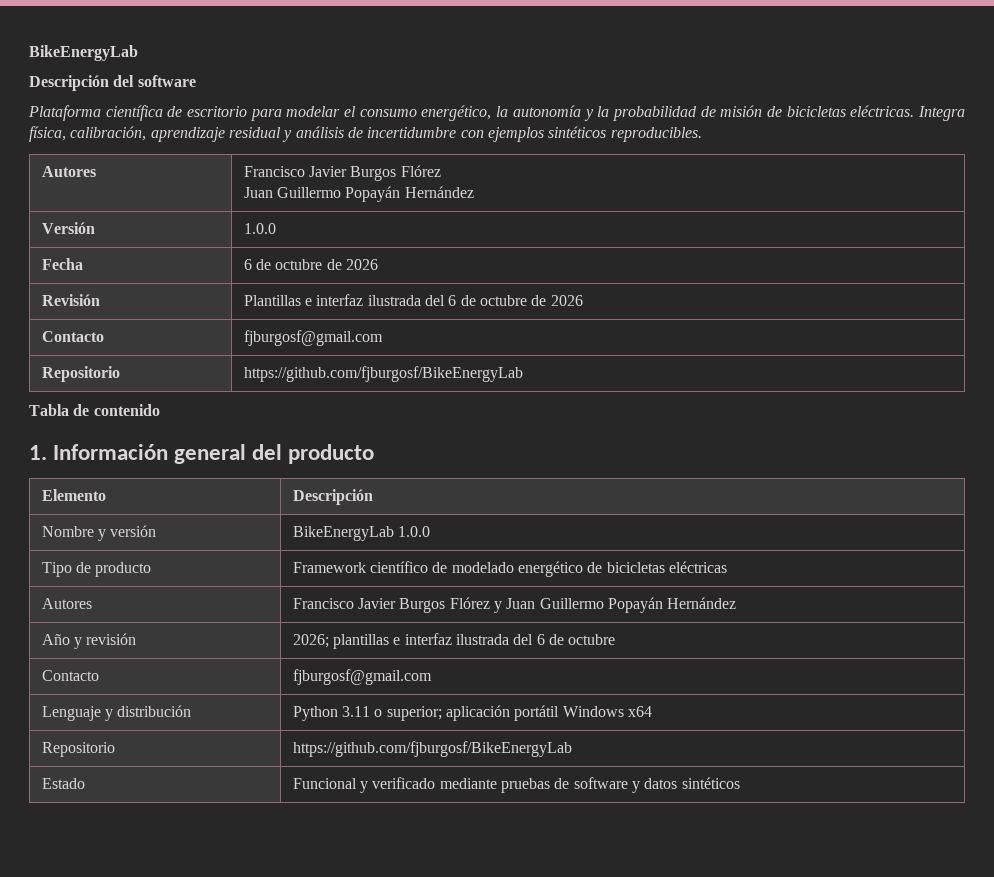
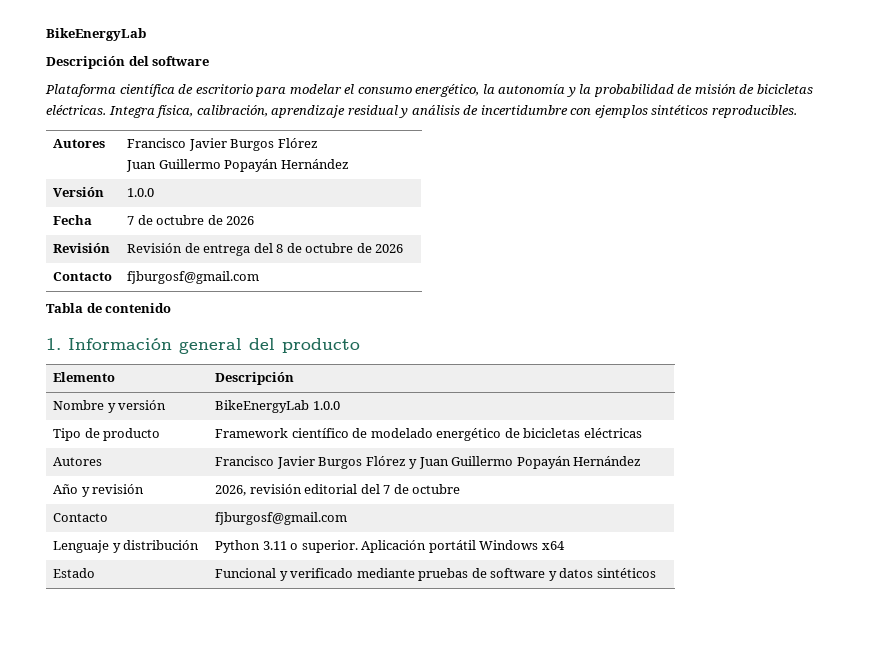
[243,259,252,270] 6 -> [127,216,135,225] 7
[243,294,457,306] Plantillas e interfaz ilustrada del 6 -> [127,243,284,256] Revisión de entrega del 8
[41,366,120,382] [243,366,523,382] // Repositorio | https://github.com/fjburgosf/BikeEnergyLab -> (260, 277) none
[292,633,545,649] 2026; plantillas e interfaz ilustrada del 6 -> [215,484,391,496] 2026, revisión editorial del 7
[386,705,510,721] superior; aplicación -> [301,540,427,553] superior. Aplicación
[41,742,115,757] [292,741,572,757] // Repositorio | https://github.com/fjburgosf/BikeEnergyLab -> (565, 545) none

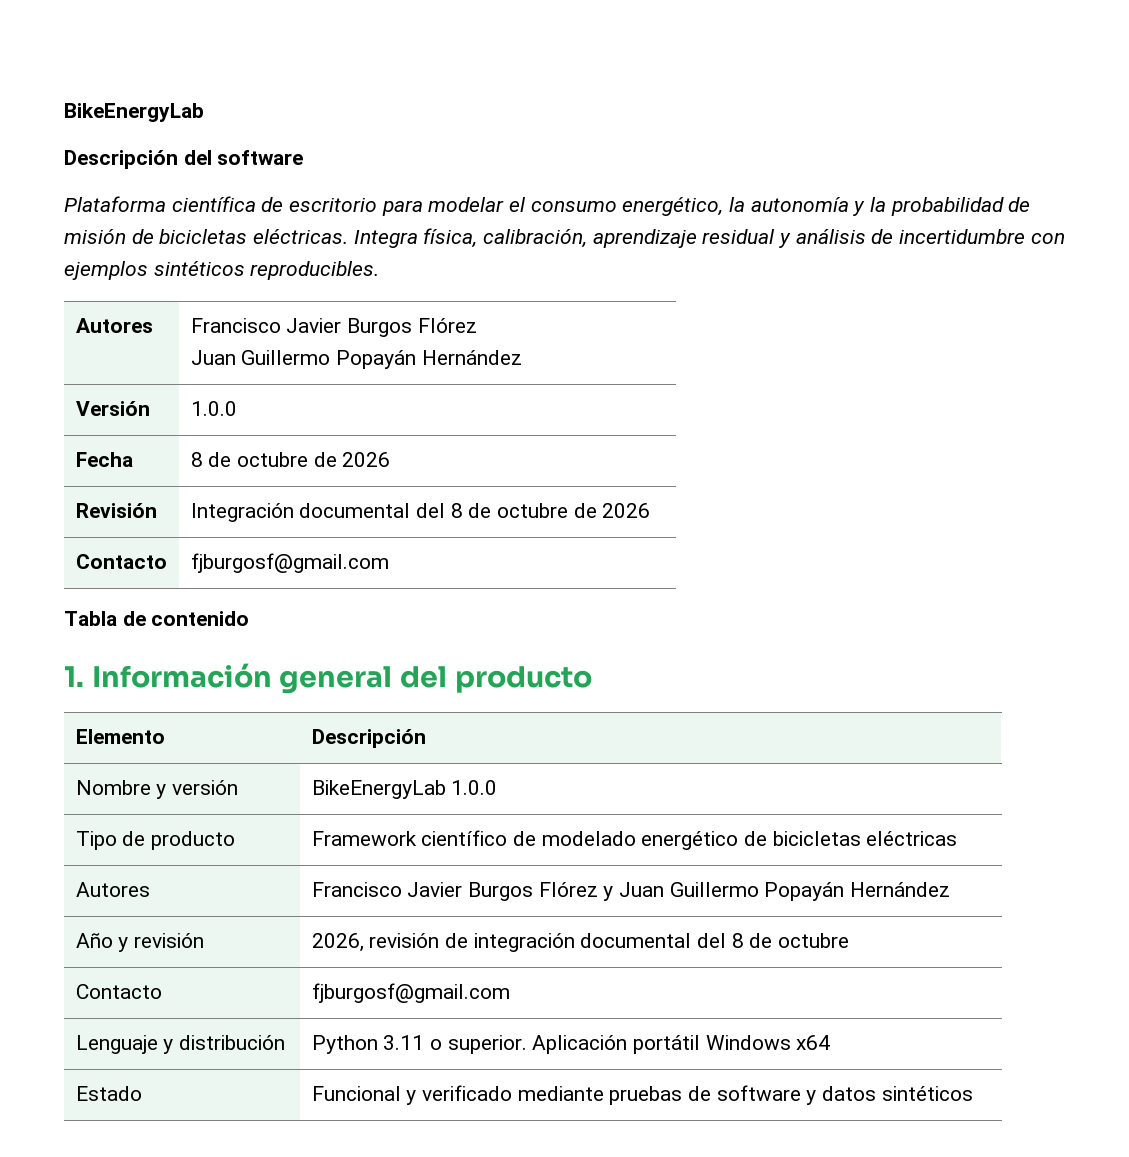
[127,216,135,225] 7 -> [190,452,203,467] 8
[127,243,251,256] Revisión de entrega -> [190,503,411,522] Integración documental
[304,484,391,494] editorial del 7 -> [444,933,744,952] de integración documental del 8

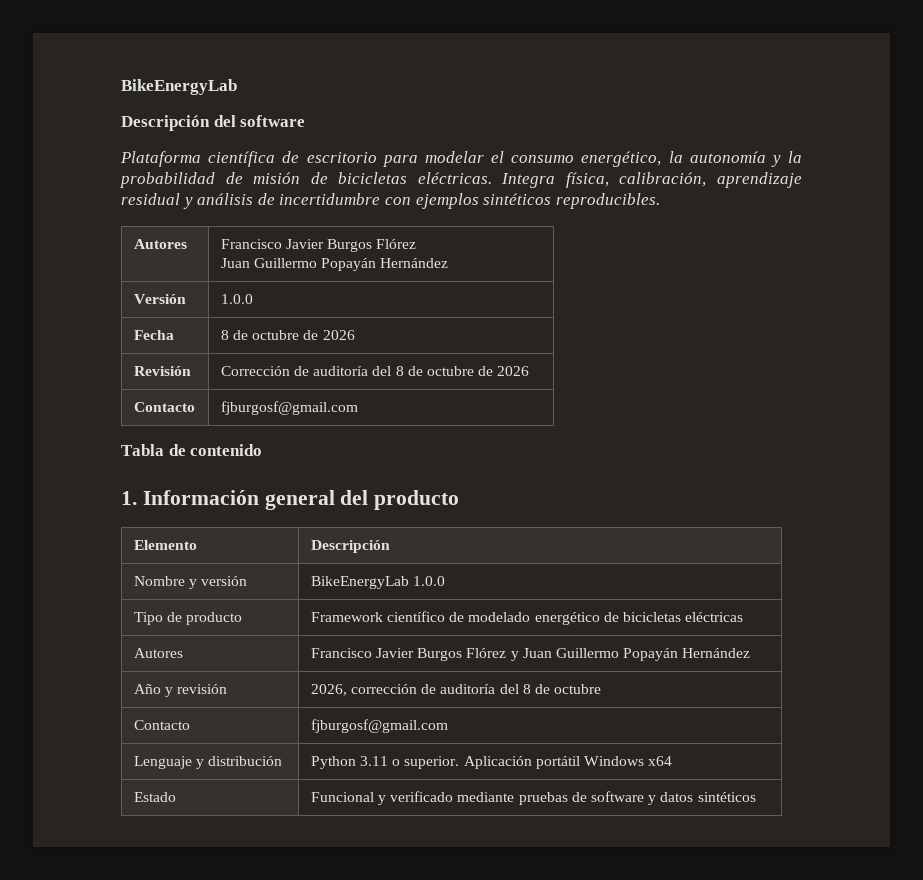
[190,503,411,522] Integración documental -> [220,366,369,376] Corrección de auditoría
[369,933,692,952] revisión de integración documental -> [351,684,496,694] corrección de auditoría

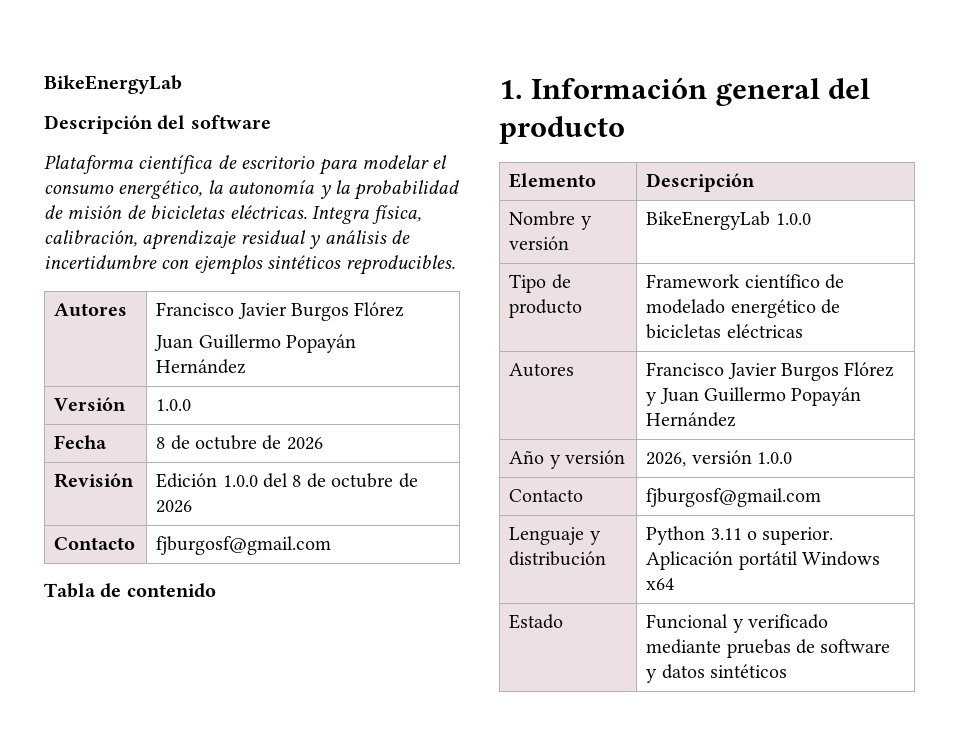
[220,366,369,376] Corrección de auditoría -> [156,473,258,488] Edición 1.0.0
[177,684,228,694] revisión -> [565,450,626,464] versión
[351,684,602,694] corrección de auditoría del 8 de octubre -> [691,450,793,464] versión 1.0.0

